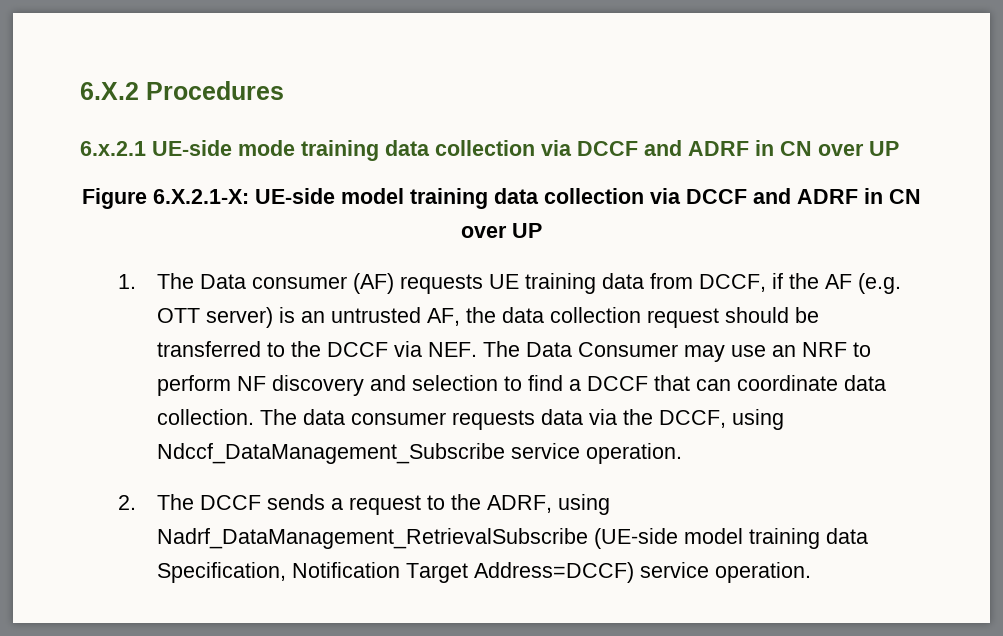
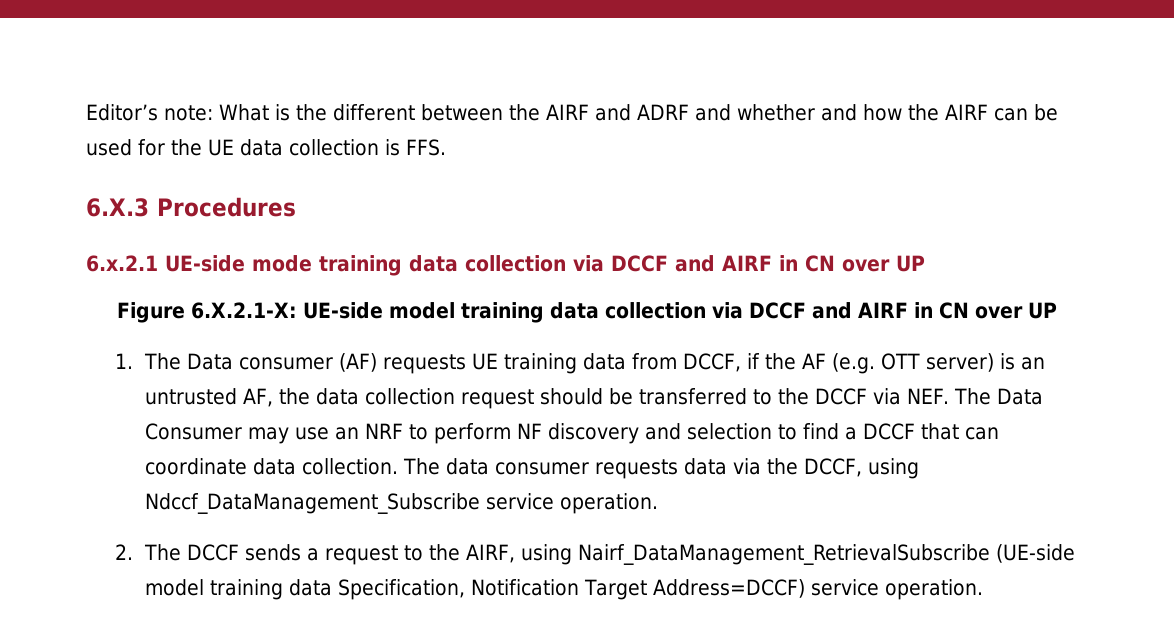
[80,82,139,100] 6.X.2 -> [86,104,1058,121] [86,139,446,156] [86,198,149,217] Editor’s note: What is the different between the AIRF and ADRF and whether and how the AIRF can be used for the UE data collection is FFS. // 6.X.3
[688,141,749,156] ADRF -> [722,255,772,271] AIRF
[797,189,858,204] ADRF -> [857,302,908,318] AIRF
[486,494,610,515] [156,528,588,549] ADRF, using Nadrf_DataManagement_RetrievalSubscribe -> [465,544,991,565] AIRF, using Nairf_DataManagement_RetrievalSubscribe

